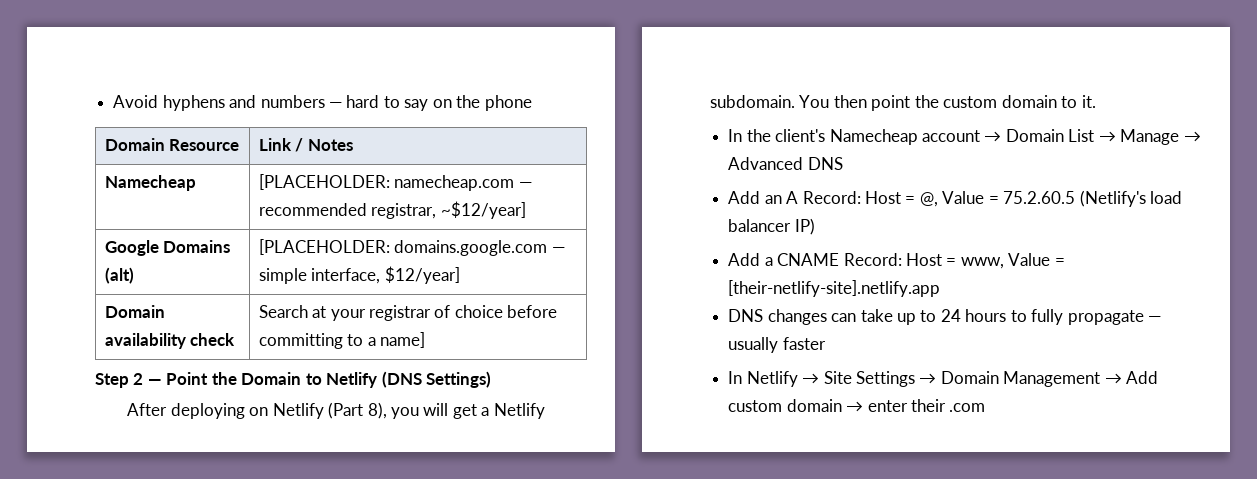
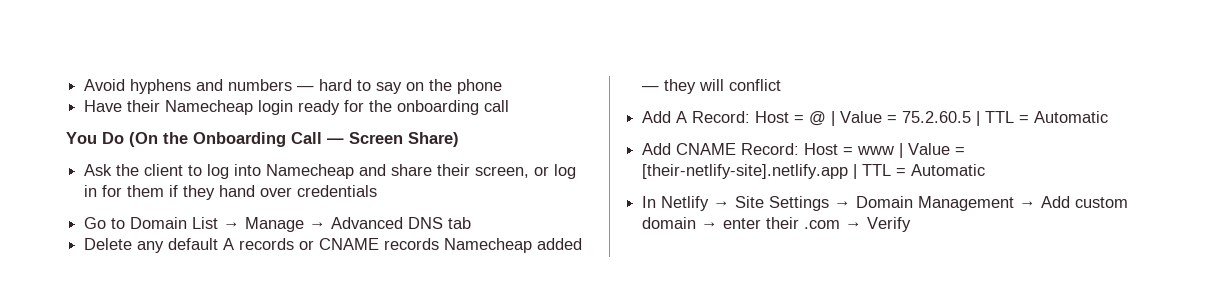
[104,138,240,151] [258,138,353,152] [104,175,196,191] [258,174,532,191] [258,201,526,219] [104,240,231,256] [104,267,134,284] [258,239,565,256] [258,266,460,284] [104,305,165,318] [104,333,236,349] [258,305,558,321] [258,332,425,349] [95,371,492,388] [127,402,545,419] [710,95,1096,111] [728,129,1002,145] // Domain Resource | Link / Notes // Namecheap | [PLACEHOLDER: namecheap.com — recommended registrar, ~$12/year] // Google Domains (alt) | [PLACEHOLDER: domains.google.com — simple interface, $12/year] // Domain availability check | Search at your registrar of choice before committing to a name] // Step 2 — Point the Domain to Netlify (DNS Settings) // After deploying on Netlify (Part 8), you will get a Netlify subdomain. You then point the custom domain to it. // In the client's Namecheap account → -> [84,100,510,115] [66,132,459,147] [84,164,577,179] [84,185,378,200] [84,217,126,229] // Have their Namecheap login ready for the onboarding call // You Do (On the Onboarding Call — Screen Share) // Ask the client to log into Namecheap and share their screen, or log in for them if they hand over credentials // Go to
[728,191,782,204] // Add an -> [448,217,472,229] [84,238,583,253] [642,79,782,94] [642,111,672,123] tab // Delete any default A records or CNAME records Namecheap added — they will conflict // Add
[919,192,938,207] @, -> [809,111,836,126] @ |
[1079,190,1183,207] [728,218,815,235] [728,253,773,266] (Netlify's load balancer IP) // Add a -> [976,111,1109,126] [642,143,672,155] | TTL = Automatic // Add
[960,257,1004,269] www, -> [857,143,904,158] www |
[728,309,1162,325] [728,337,826,353] // DNS changes can take up to 24 hours to fully propagate — usually faster -> [853,164,986,179] | TTL = Automatic
(986, 407) none -> [845,217,912,232] → Verify

